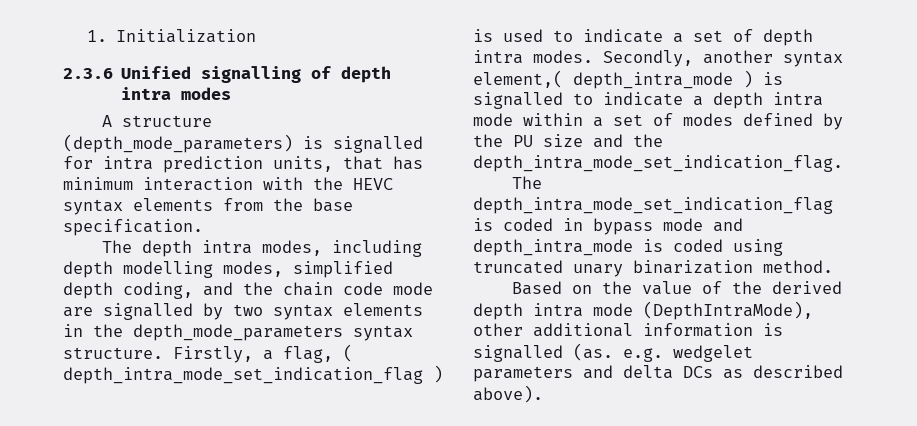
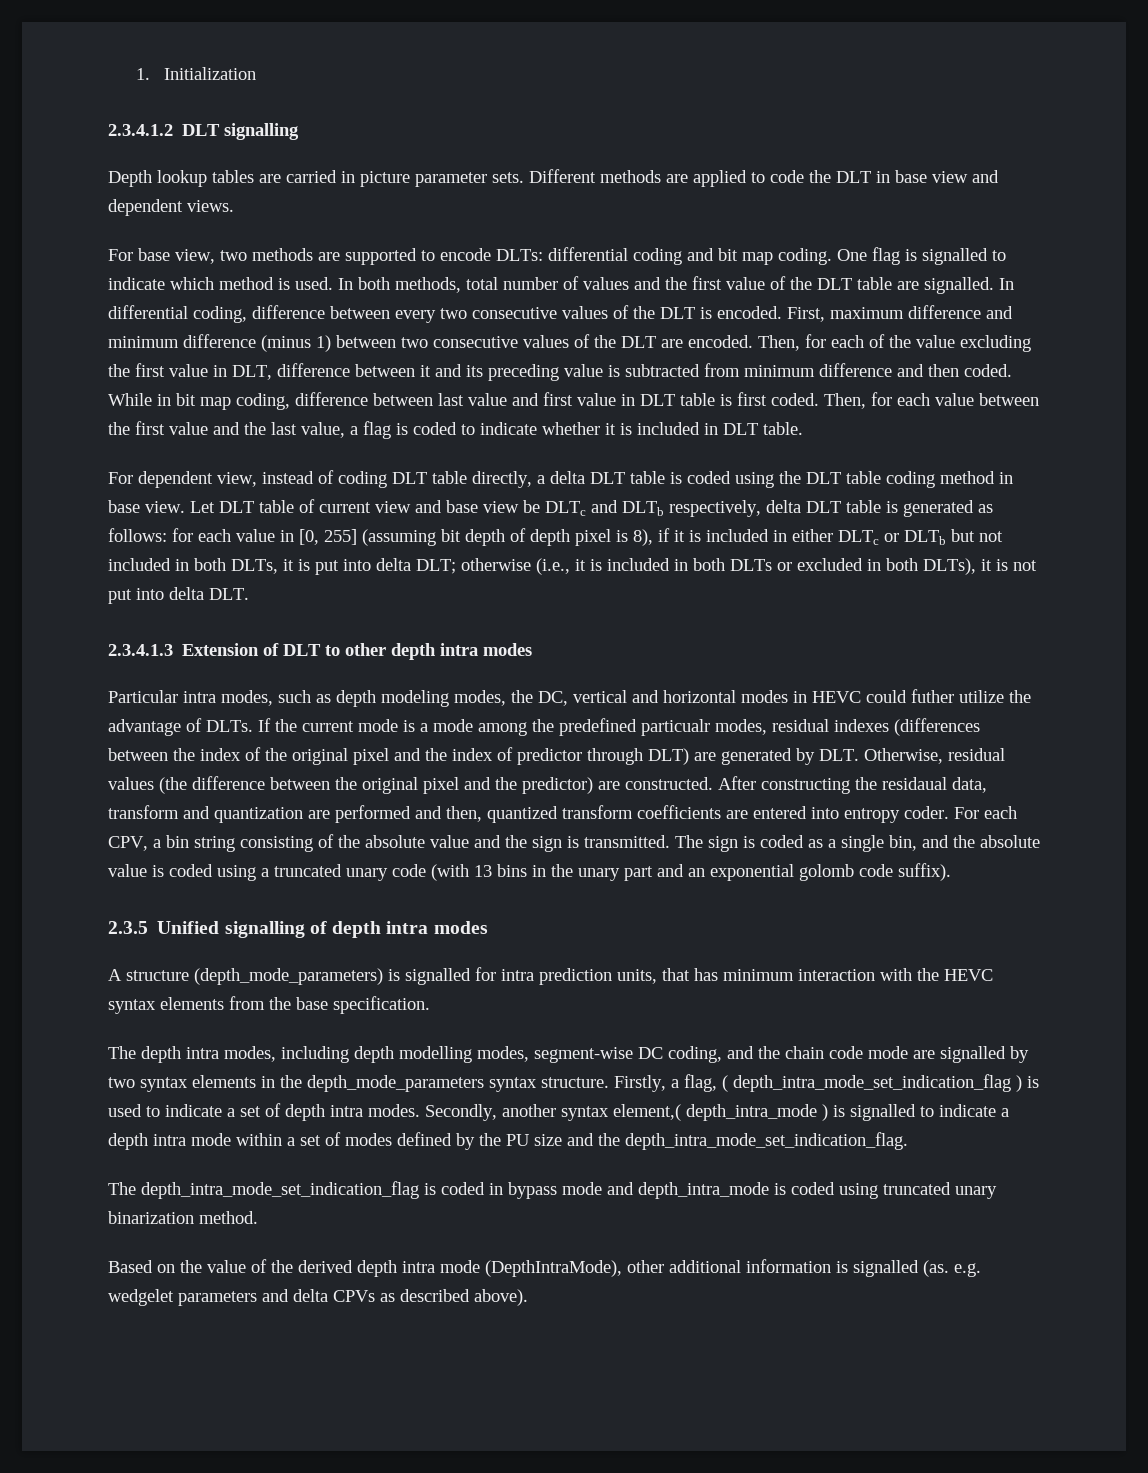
[63,68,113,79] 2.3.6 -> [108,123,300,140] [108,169,999,187] [108,199,234,216] [108,247,1006,265] [108,276,1014,294] [108,305,1013,323] [108,334,1031,352] [108,363,1012,381] [108,392,1039,410] [108,421,803,439] [108,470,1013,488] [108,499,993,517] [108,528,1003,546] [108,558,1037,575] [108,587,249,604] [108,643,533,660] [108,689,1031,707] [108,718,980,736] [108,747,1005,765] [108,776,987,794] [108,805,1017,823] [108,834,1040,852] [108,863,951,881] [108,921,148,934] 2.3.4.1.2 DLT signalling // Depth lookup tables are carried in picture parameter sets. Different methods are applied to code the DLT in base view and dependent views. // For base view, two methods are supported to encode DLTs: differential coding and bit map coding. One flag is signalled to indicate which method is used. In both methods, total number of values and the first value of the DLT table are signalled. In differential coding, difference between every two consecutive values of the DLT is encoded. First, maximum difference and minimum difference (minus 1) between two consecutive values of the DLT are encoded. Then, for each of the value excluding the first value in DLT, difference between it and its preceding value is subtracted from minimum difference and then coded. While in bit map coding, difference between last value and first value in DLT table is first coded. Then, for each value between the first value and the last value, a flag is coded to indicate whether it is included in DLT table. // For dependent view, instead of coding DLT table directly, a delta DLT table is coded using the DLT table coding method in base view. Let DLT table of current view and base view be DLTc and DLTb respectively, delta DLT table is generated as follows: for each value in [0, 255] (assuming bit depth of depth pixel is 8), if it is included in either DLTc or DLTb but not included in both DLTs, it is put into delta DLT; otherwise (i.e., it is included in both DLTs or excluded in both DLTs), it is not put into delta DLT. // 2.3.4.1.3 Extension of DLT to other depth intra modes // Particular intra modes, such as depth modeling modes, the DC, vertical and horizontal modes in HEVC could futher utilize the advantage of DLTs. If the current mode is a mode among the predefined particualr modes, residual indexes (differences between the index of the original pixel and the index of predictor through DLT) are generated by DLT. Otherwise, residual values (the difference between the original pixel and the predictor) are constructed. After constructing the residaual data, transform and quantization are performed and then, quantized transform coefficients are entered into entropy coder. For each CPV, a bin string consisting of the absolute value and the sign is transmitted. The sign is coded as a single bin, and the absolute value is coded using a truncated unary code (with 13 bins in the unary part and an exponential golomb code suffix). // 2.3.5
[293,261,393,278] [63,282,113,299] simplified depth -> [534,1047,663,1063] segment-wise DC
[683,366,713,378] DCs -> [333,1290,375,1302] CPVs

